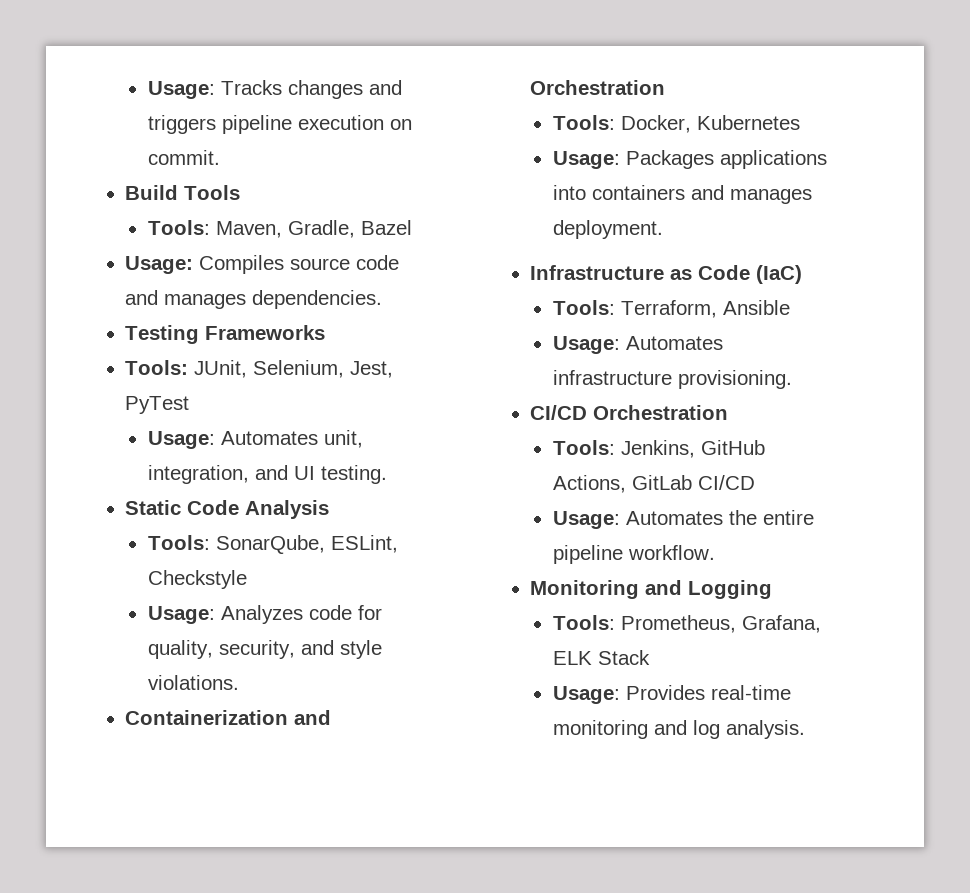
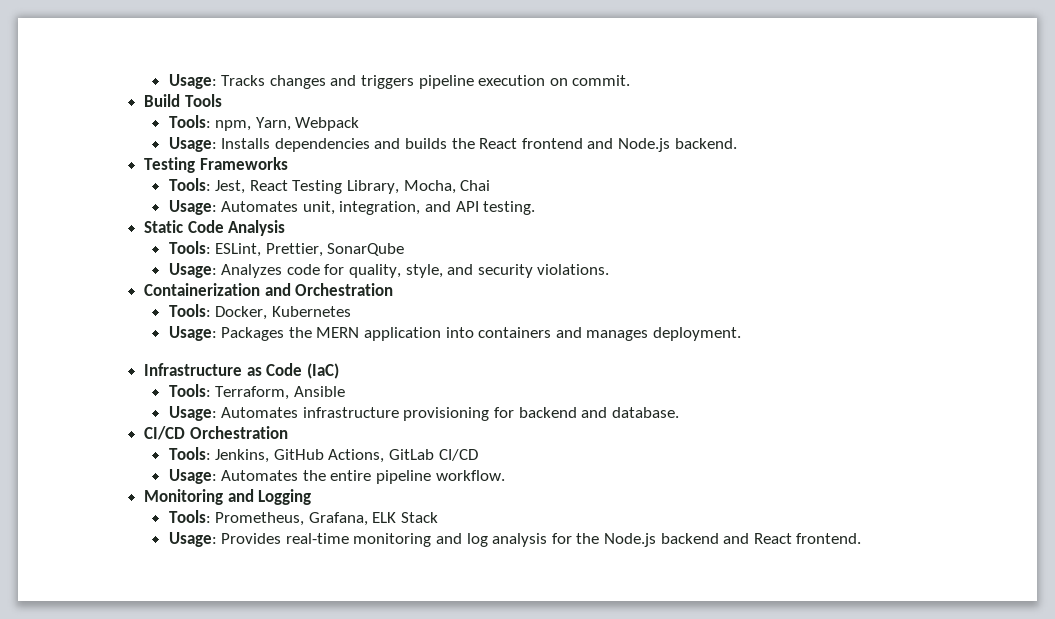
[215,220,412,238] [125,255,400,274] [125,290,383,309] [125,325,326,344] [125,360,394,378] [125,396,190,414] Maven, Gradle, Bazel // Usage: Compiles source code and manages dependencies. // Testing Frameworks // Tools: JUnit, Selenium, Jest, PyTest -> [215,117,360,131] [168,137,737,152] [144,157,288,173] [168,178,491,194] npm, Yarn, Webpack // Usage: Installs dependencies and builds the React frontend and Node.js backend. // Testing Frameworks // Tools: Jest, React Testing Library, Mocha, Chai
[293,466,315,480] UI -> [455,201,479,212] API
[215,535,398,554] [147,570,247,589] SonarQube, ESLint, Checkstyle -> [215,243,405,257] ESLint, Prettier, SonarQube
[218,640,382,659] security, and style -> [405,264,533,278] style, and security
[719,150,827,169] applications -> [288,327,441,341] the MERN application
[677,370,792,389] provisioning. -> [403,407,679,421] provisioning for backend and database.
[725,720,805,739] analysis. -> [492,533,862,547] analysis for the Node.js backend and React frontend.

